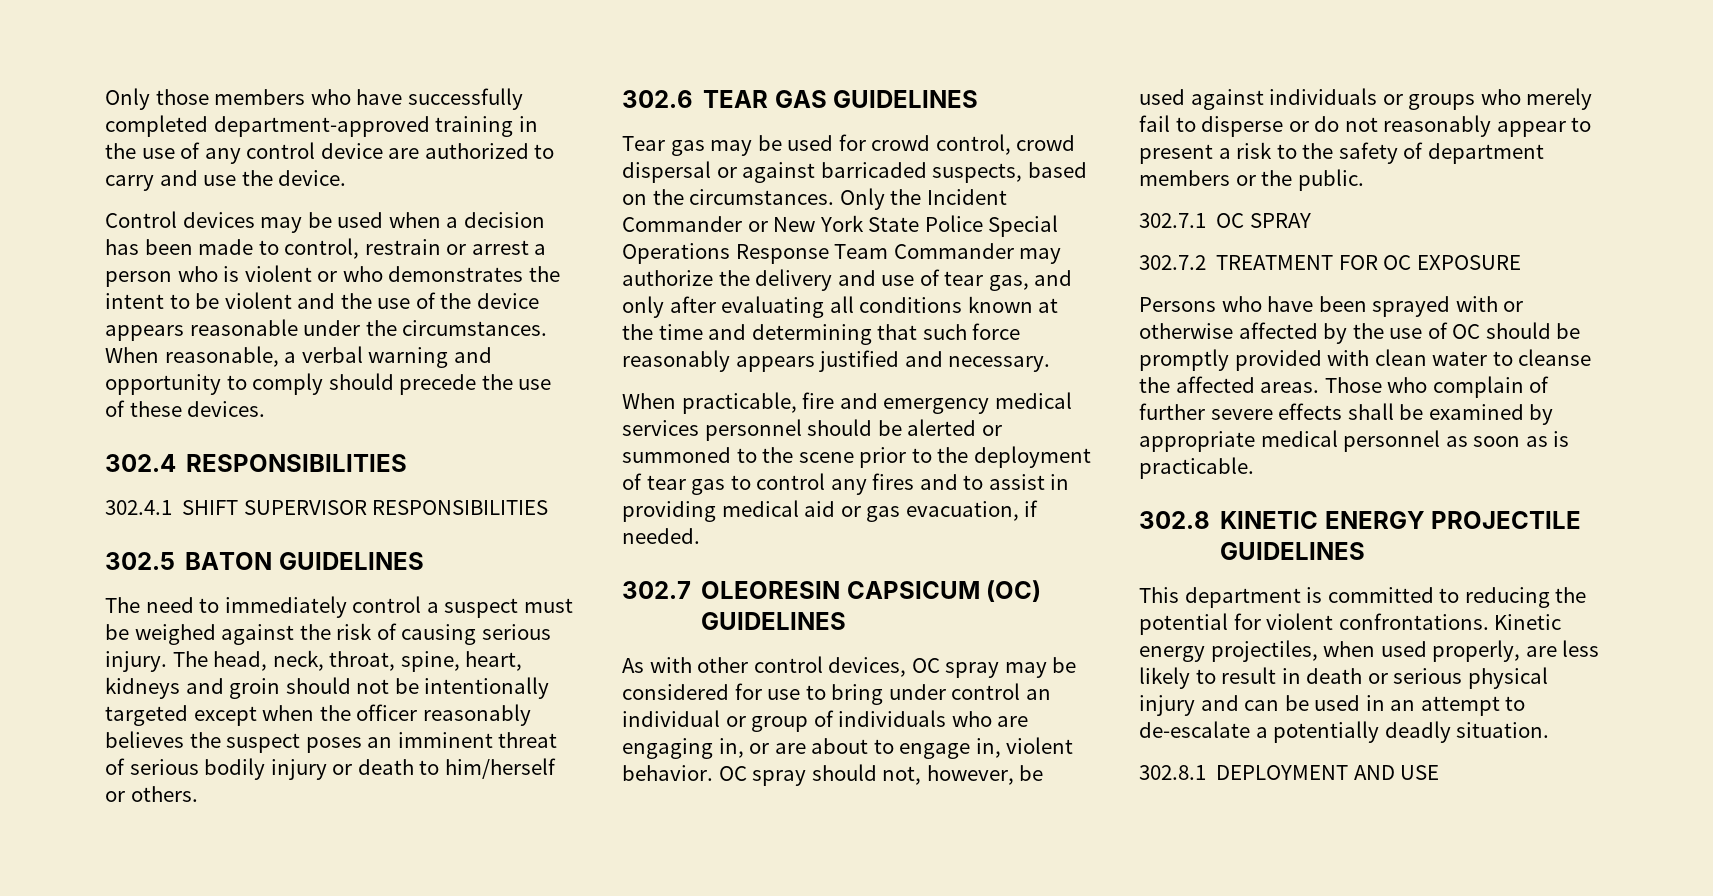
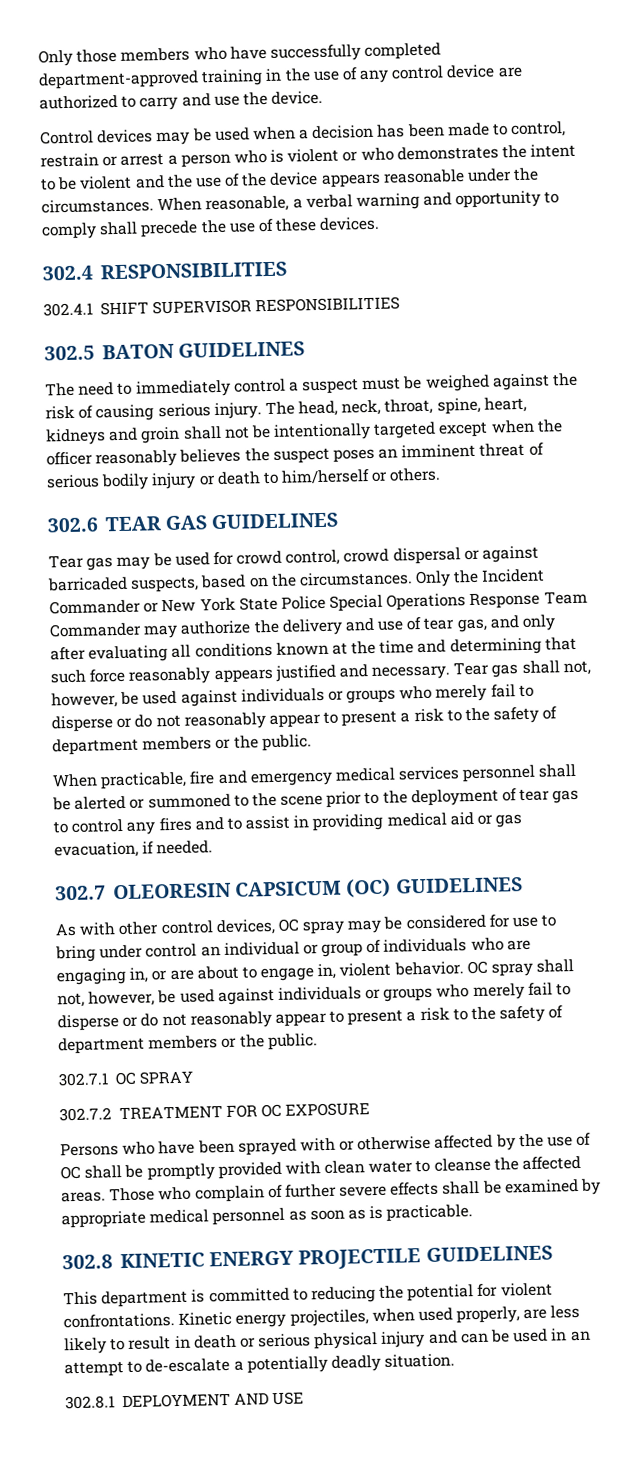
[328,373,394,390] should -> [99,221,139,236] shall
[285,677,351,694] should -> [182,425,222,440] shall
(1051, 364) none -> [453,660,591,678] [51,684,534,709] [51,706,558,733] [52,734,312,756] Tear gas shall not, however, be used against individuals or groups who merely fail to disperse or do not reasonably appear to present a risk to the safety of department members or the public.
[807,419,873,436] should -> [538,763,577,778] shall
[811,764,877,781] should -> [536,959,575,973] shall
[1485,322,1551,339] should -> [84,1165,123,1179] shall

